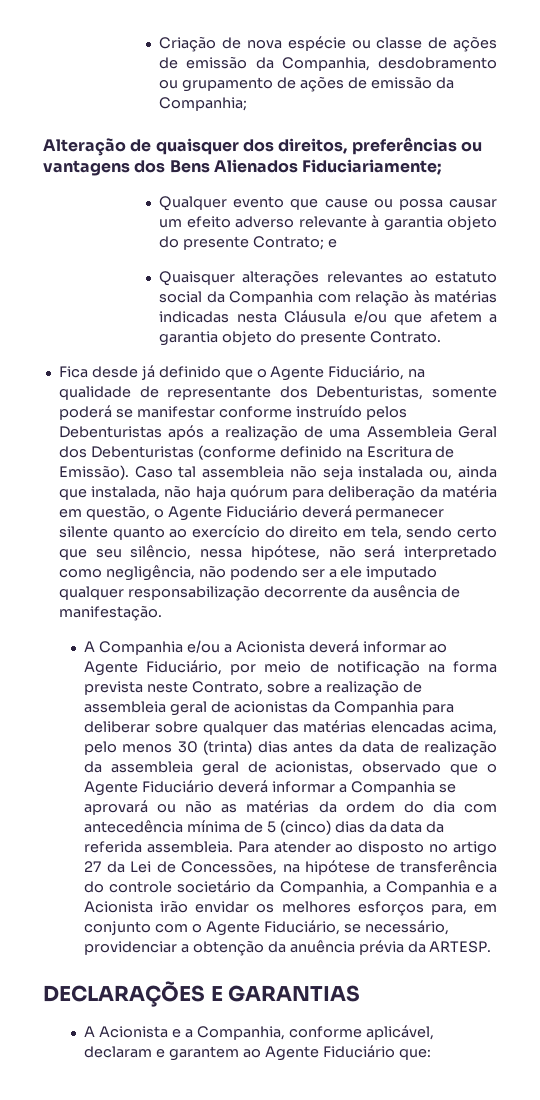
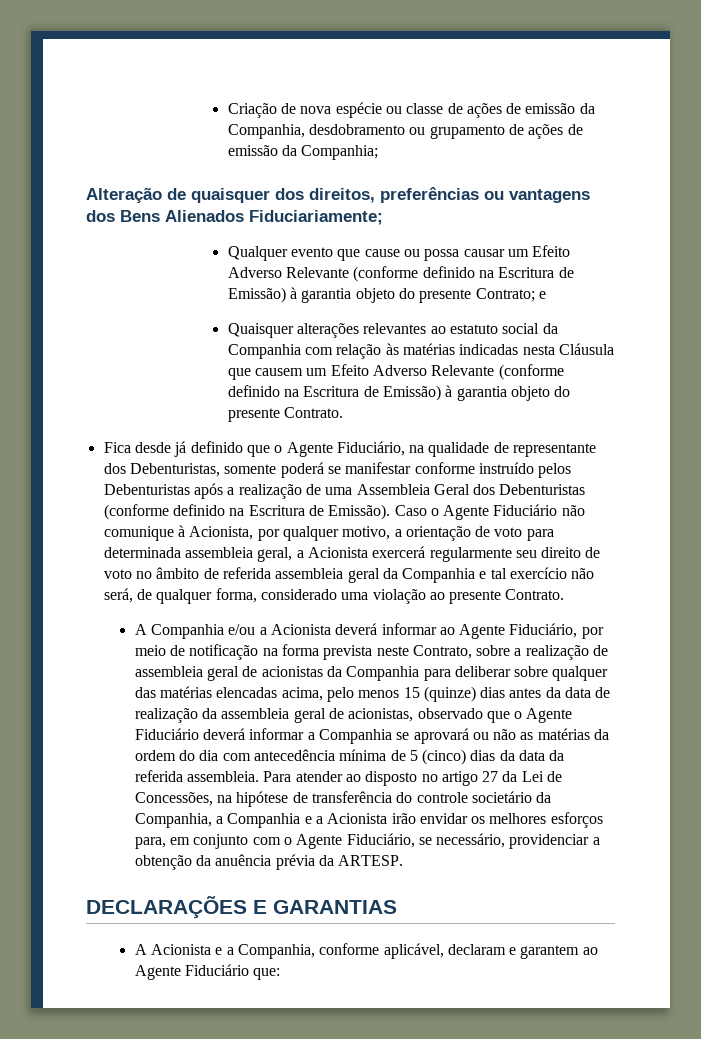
[186,216,367,228] efeito adverso relevante -> [532,245,571,257] [227,266,574,282] [227,287,286,303] Efeito Adverso Relevante (conforme definido na Escritura de Emissão)
[353,310,498,325] e/ou que afetem a -> [227,364,564,380] [227,385,453,401] que causem um Efeito Adverso Relevante (conforme definido na Escritura de Emissão) à
[178,465,498,480] [58,485,498,501] [58,505,445,521] [58,525,497,540] [58,545,498,560] [58,565,438,581] [58,585,460,601] [58,605,162,621] tal assembleia não seja instalada ou, ainda que instalada, não haja quórum para deliberação da matéria em questão, o Agente Fiduciário deverá permanecer silente quanto ao exercício do direito em tela, sendo certo que seu silêncio, nessa hipótese, não será interpretado como negligência, não podendo ser a ele imputado qualquer responsabilização decorrente da ausência de manifestação. -> [430,504,585,520] [103,525,554,541] [103,546,601,562] [103,567,595,583] [103,588,565,604] o Agente Fiduciário não comunique à Acionista, por qualquer motivo, a orientação de voto para determinada assembleia geral, a Acionista exercerá regularmente seu direito de voto no âmbito de referida assembleia geral da Companhia e tal exercício não será, de qualquer forma, considerado uma violação ao presente Contrato.
[177,740,253,755] 30 (trinta) -> [403,686,476,702] 15 (quinze)

